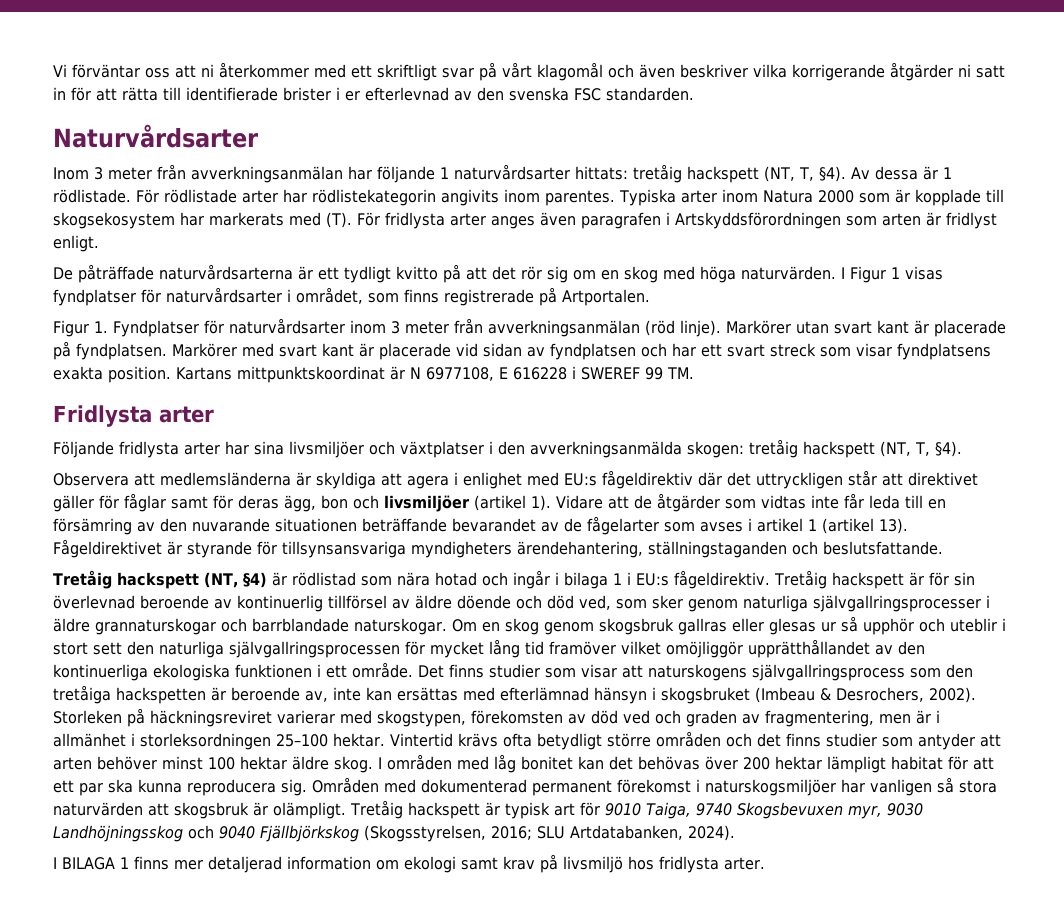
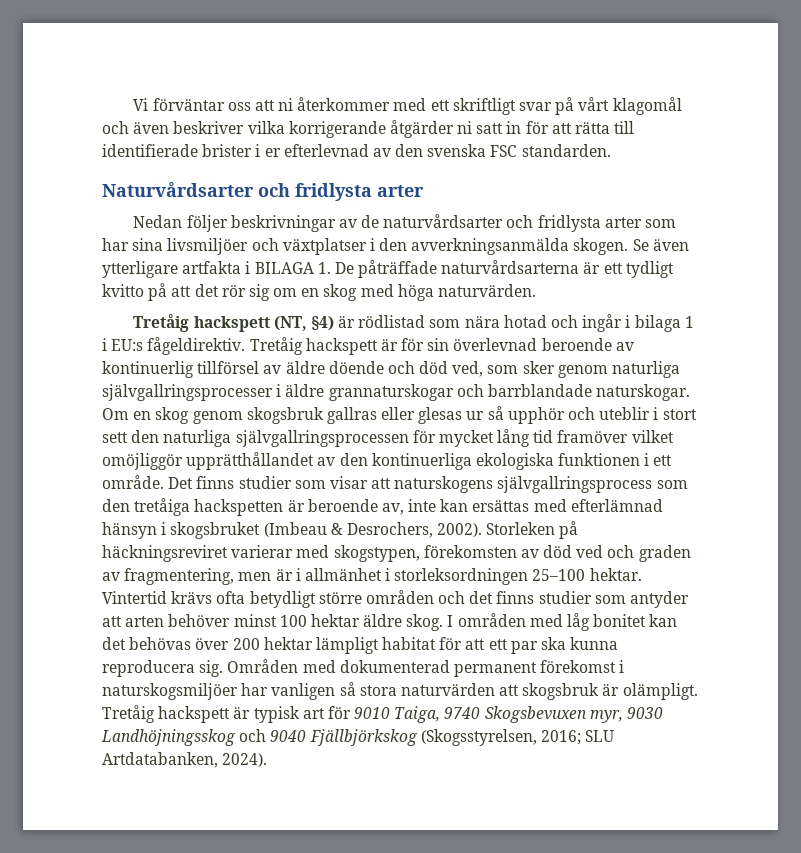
[53,164,952,183] [53,189,1004,206] [53,212,997,229] [53,235,99,252] // Inom 3 meter från avverkningsanmälan har följande 1 naturvårdsarter hittats: tretåig hackspett (NT, T, §4). Av dessa är 1 rödlistade. För rödlistade arter har rödlistekategorin angivits inom parentes. Typiska arter inom Natura 2000 som är kopplade till skogsekosystem har markerats med (T). För fridlysta arter anges även paragrafen i Artskyddsförordningen som arten är fridlyst enligt. // -> [258,183,424,201] [133,214,677,232] [102,238,689,255] [102,261,331,278] och fridlysta arter // Nedan följer beskrivningar av de naturvårdsarter och fridlysta arter som har sina livsmiljöer och växtplatser i den avverkningsanmälda skogen. Se även ytterligare artfakta i BILAGA 1.
[841,266,943,283] [53,287,650,306] [53,318,1006,337] [53,341,991,360] [53,366,694,383] [53,405,214,427] [53,439,962,458] [53,470,978,489] [53,493,946,512] [53,516,908,535] [53,539,943,558] I Figur 1 visas fyndplatser för naturvårdsarter i området, som finns registrerade på Artportalen. // Figur 1. Fyndplatser för naturvårdsarter inom 3 meter från avverkningsanmälan (röd linje). Markörer utan svart kant är placerade på fyndplatsen. Markörer med svart kant är placerade vid sidan av fyndplatsen och har ett svart streck som visar fyndplatsens exakta position. Kartans mittpunktskoordinat är N 6977108, E 616228 i SWEREF 99 TM. // Fridlysta arter // Följande fridlysta arter har sina livsmiljöer och växtplatser i den avverkningsanmälda skogen: tretåig hackspett (NT, T, §4). // Observera att medlemsländerna är skyldiga att agera i enlighet med EU:s fågeldirektiv där det uttryckligen står att direktivet gäller för fåglar samt för deras ägg, bon och livsmiljöer (artikel 1). Vidare att de åtgärder som vidtas inte får leda till en försämring av den nuvarande situationen beträffande bevarandet av de fågelarter som avses i artikel 1 (artikel 13). Fågeldirektivet är styrande för tillsynsansvariga myndigheters ärendehantering, ställningstaganden och beslutsfattande. -> (537, 290) none
[53,854,765,873] // I BILAGA 1 finns mer detaljerad information om ekologi samt krav på livsmiljö hos fridlysta arter. -> (268, 760) none

